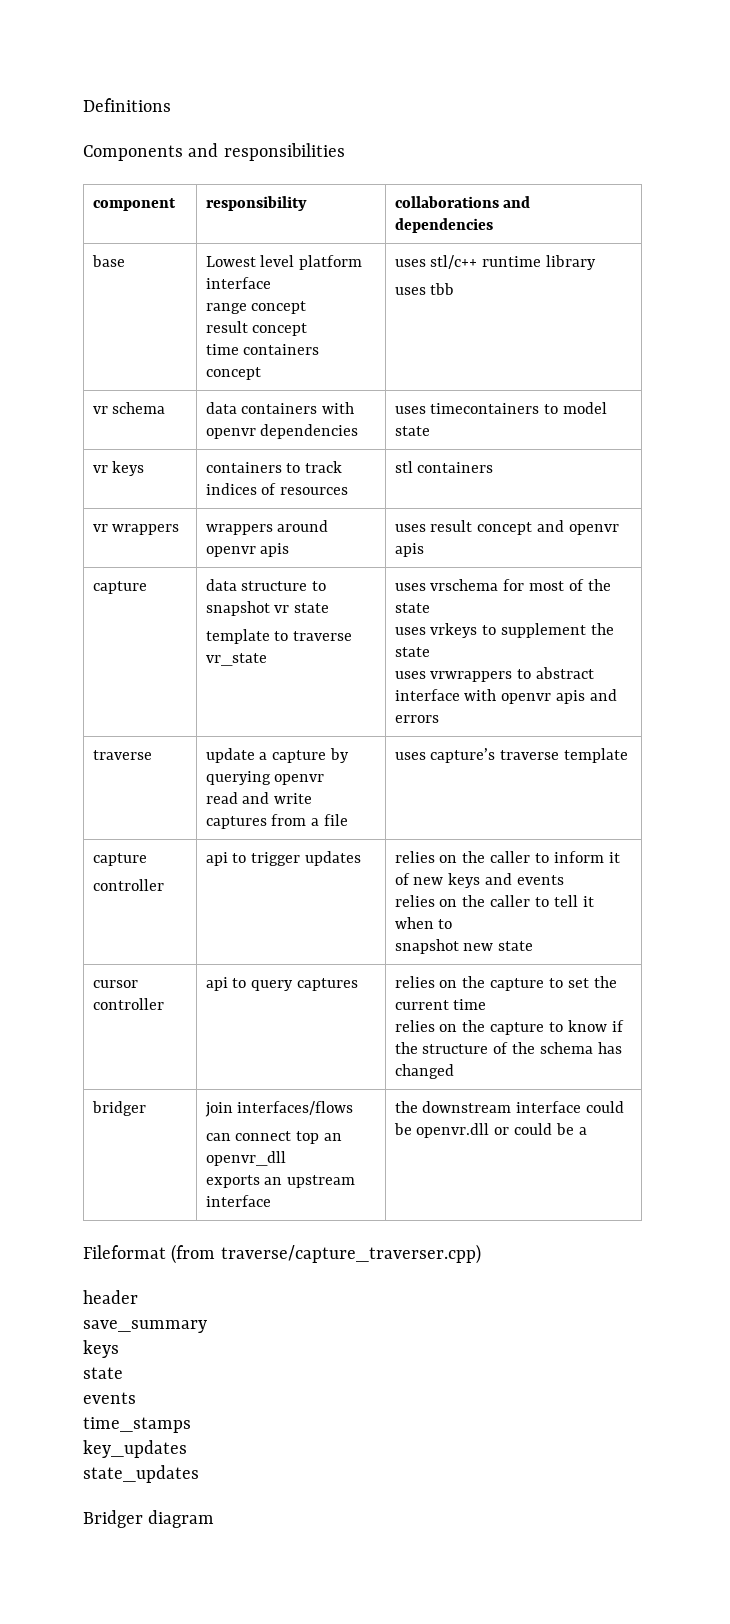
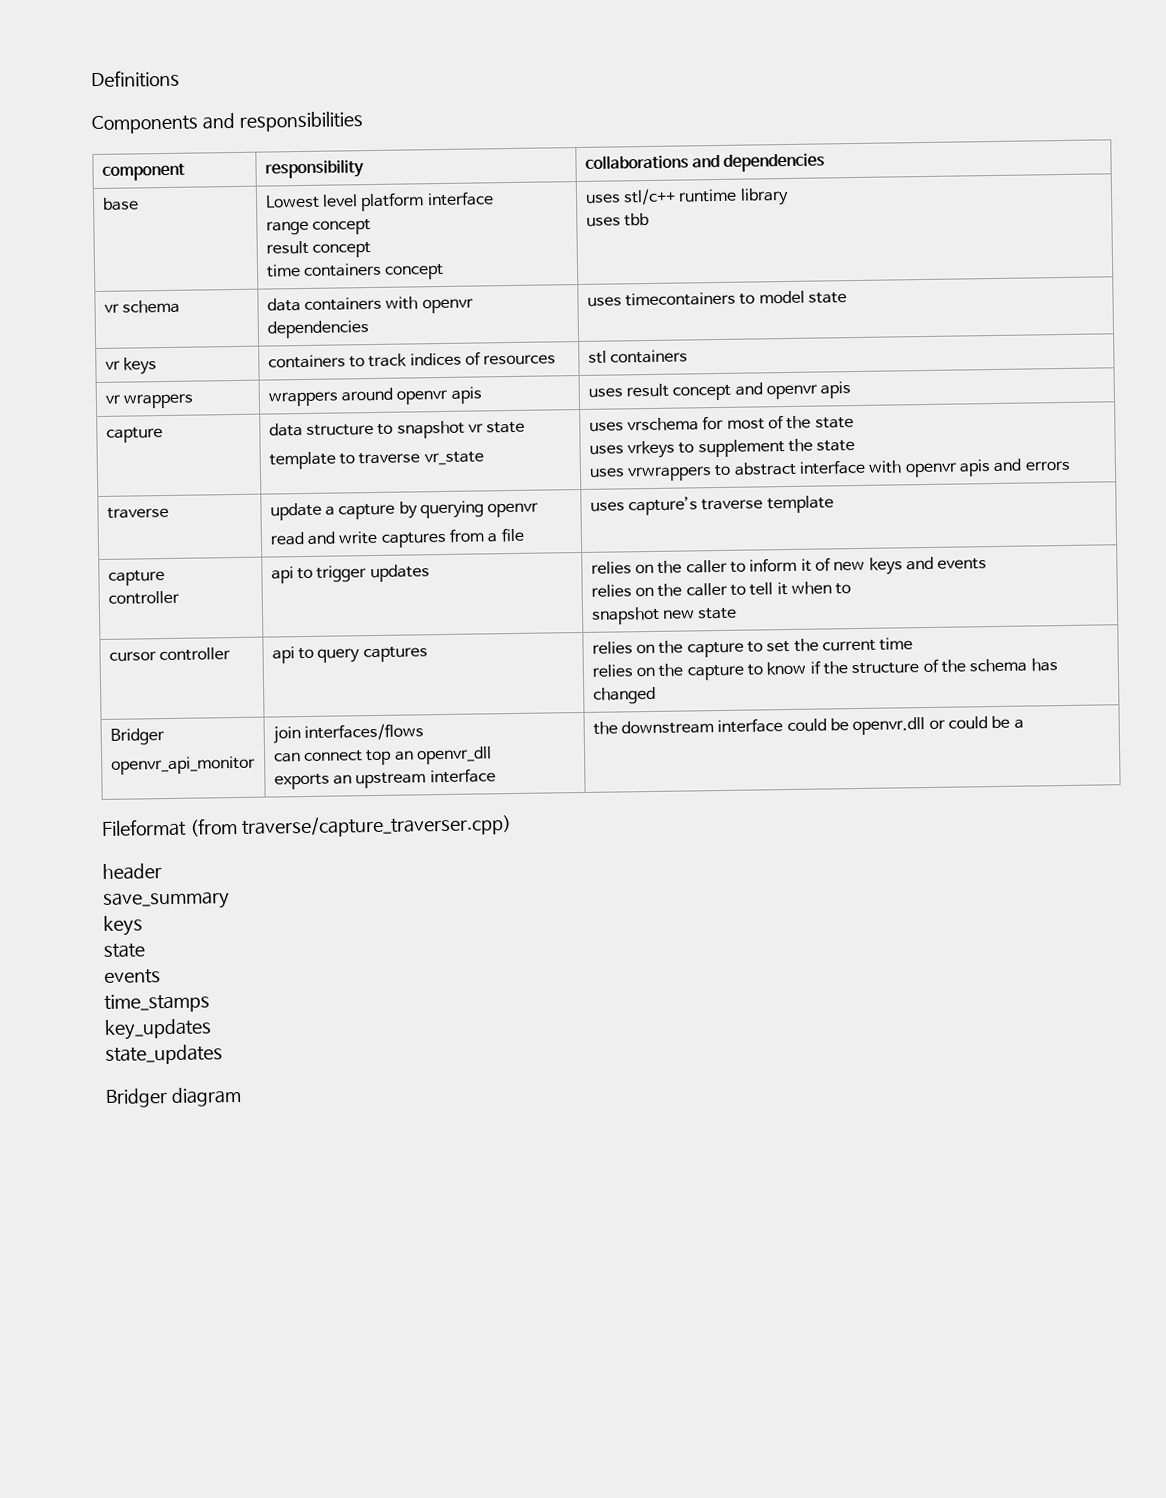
[91,1101,146,1116] bridger -> [109,728,165,746] [110,755,256,775] Bridger // openvr_api_monitor

